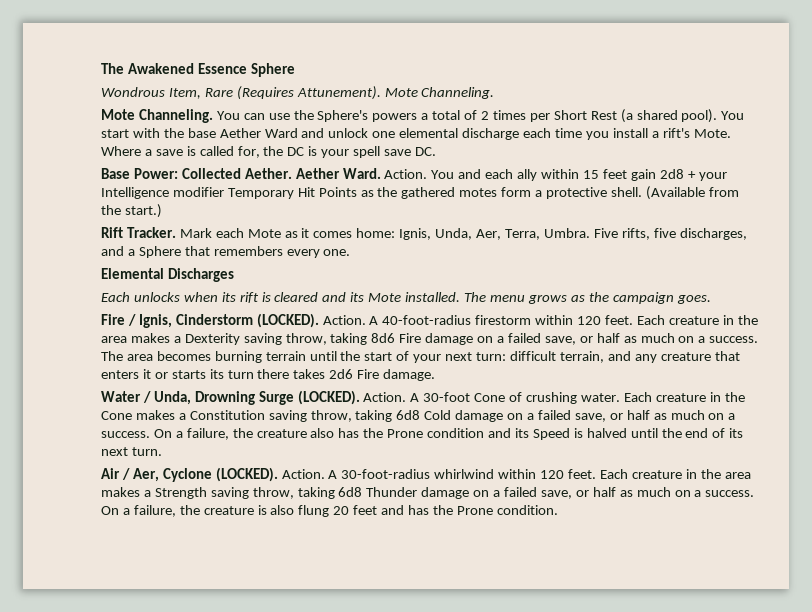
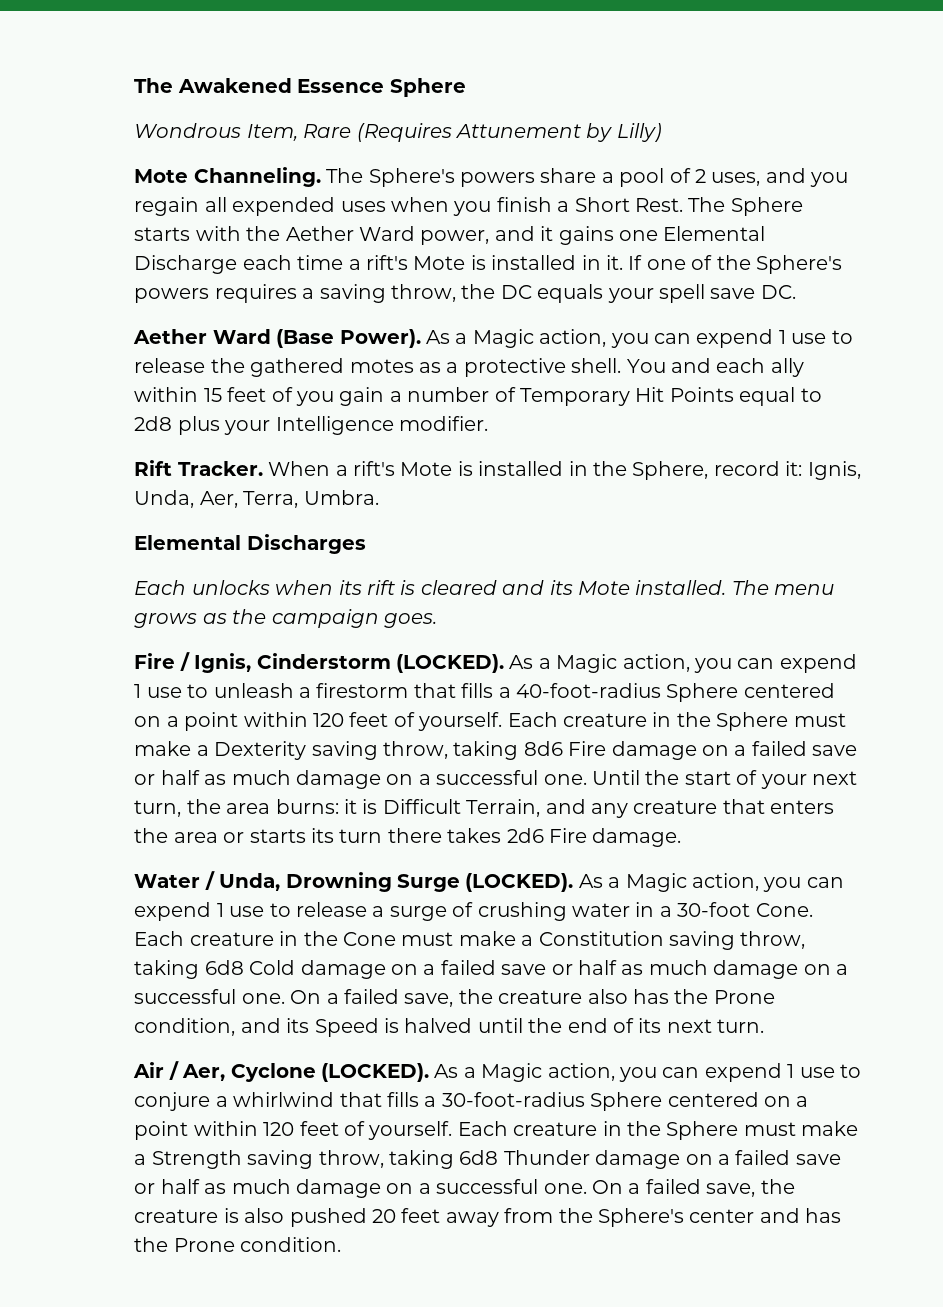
[296,86,495,100] [100,109,745,123] [100,128,731,140] [100,146,260,158] Attunement). Mote Channeling. // Mote Channeling. You can use the Sphere's powers a total of 2 times per Short Rest (a shared pool). You start with the base Aether Ward and unlock one elemental discharge each time you install a rift's Mote. Where a save is called for, -> [454,123,662,142] [134,167,849,187] [134,197,803,216] [134,226,766,245] [134,255,842,274] [134,284,456,303] Attunement by Lilly) // Mote Channeling. The Sphere's powers share a pool of 2 uses, and you regain all expended uses when you finish a Short Rest. The Sphere starts with the Aether Ward power, and it gains one Elemental Discharge each time a rift's Mote is installed in it. If one of the Sphere's powers requires a saving throw,
[308,146,318,156] is -> [537,284,604,303] equals
[100,168,428,179] Base Power: Collected Aether. Aether Ward. Action. -> [133,329,853,348] [134,358,622,377] Aether Ward (Base Power). As a Magic action, you can expend 1 use to release the gathered motes as a protective shell.
[630,169,727,181] [100,186,739,200] [100,204,162,218] [100,227,396,238] gain 2d8 + your Intelligence modifier Temporary Hit Points as the gathered motes form a protective shell. (Available from the start.) // Rift Tracker. Mark each Mote as it comes home: -> [271,387,822,406] [134,416,488,435] [134,460,803,480] of you gain a number of Temporary Hit Points equal to 2d8 plus your Intelligence modifier. // Rift Tracker. When a rift's Mote is installed in the Sphere, record it:
[593,228,747,240] [100,246,351,258] Five rifts, five discharges, and a Sphere that remembers every one. -> (379, 497) none
[322,315,758,325] [100,333,170,343] Action. A 40-foot-radius firestorm within 120 feet. Each creature in the area makes -> [509,654,857,673] [134,683,835,702] [134,712,846,731] [134,741,192,756] As a Magic action, you can expend 1 use to unleash a firestorm that fills a 40-foot-radius Sphere centered on a point within 120 feet of yourself. Each creature in the Sphere must make
[544,333,759,345] [100,351,337,363] save, or half as much on a success. The area becomes burning terrain until -> [812,745,858,756] [134,770,640,789] save or half as much damage on a successful one. Until
[476,351,604,363] turn: difficult terrain, -> [134,799,541,817] turn, the area burns: it is Difficult Terrain,
[142,369,151,379] it -> [134,828,218,843] the area
[363,392,620,404] Action. A 30-foot Cone of crushing water. -> [578,873,844,892] [134,902,813,921] As a Magic action, you can expend 1 use to release a surge of crushing water in a 30-foot Cone.
[135,410,175,420] makes -> [401,931,516,946] must make
[574,410,736,422] [100,428,229,440] save, or half as much on a success. On a failure, -> [501,960,848,979] [134,989,454,1007] save or half as much damage on a successful one. On a failed save,
[427,428,485,438] condition -> [134,1018,236,1036] condition,
[281,469,751,479] [100,487,140,497] Action. A 30-foot-radius whirlwind within 120 feet. Each creature in the area makes -> [434,1063,861,1082] [134,1092,809,1111] [134,1121,859,1140] As a Magic action, you can expend 1 use to conjure a whirlwind that fills a 30-foot-radius Sphere centered on a point within 120 feet of yourself. Each creature in the Sphere must make
[540,487,755,499] [100,505,176,517] save, or half as much on a success. On a failure, -> [795,1154,841,1165] [134,1179,756,1198] save or half as much damage on a successful one. On a failed save,
[298,505,330,517] flung -> [289,1208,367,1227] pushed
(378, 510) none -> [445,1208,755,1227] away from the Sphere's center

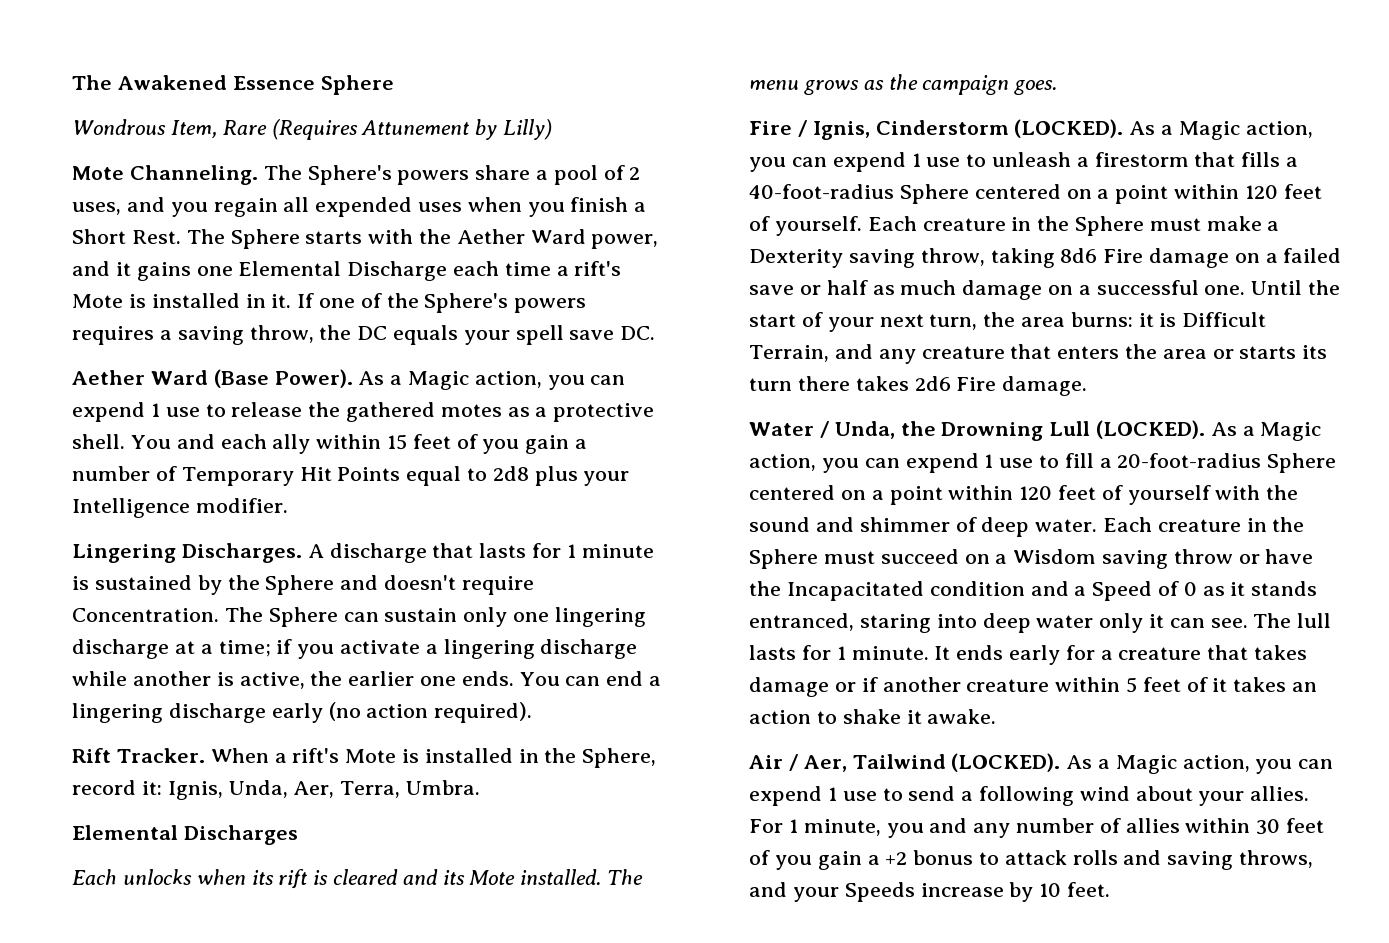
(488, 423) none -> [72,543,654,563] [72,575,534,595] [72,607,646,627] [72,639,638,659] [72,671,661,689] [72,702,533,723] // Lingering Discharges. A discharge that lasts for 1 minute is sustained by the Sphere and doesn't require Concentration. The Sphere can sustain only one lingering discharge at a time; if you activate a lingering discharge while another is active, the earlier one ends. You can end a lingering discharge early (no action required).
[285,872,460,892] Drowning Surge -> [900,421,1091,441] the Drowning Lull
[295,902,813,921] [134,931,806,950] [134,960,848,979] [134,989,775,1007] [134,1018,765,1037] release a surge of crushing water in a 30-foot Cone. Each creature in the Cone must make a Constitution saving throw, taking 6d8 Cold damage on a failed save or half as much damage on a successful one. On a failed save, the creature also has the Prone condition, and its Speed is halved until the end of its next turn. -> [1064,453,1337,473] [749,485,1299,505] [749,517,1305,537] [749,549,1314,569] [749,581,1318,601] [749,613,1332,633] [749,645,1307,665] [749,677,1317,697] [749,709,997,724] fill a 20-foot-radius Sphere centered on a point within 120 feet of yourself with the sound and shimmer of deep water. Each creature in the Sphere must succeed on a Wisdom saving throw or have the Incapacitated condition and a Speed of 0 as it stands entranced, staring into deep water only it can see. The lull lasts for 1 minute. It ends early for a creature that takes damage or if another creature within 5 feet of it takes an action to shake it awake.
[230,1063,316,1082] Cyclone -> [852,754,946,769] Tailwind
[134,1092,809,1111] [134,1121,859,1140] [134,1150,841,1169] [134,1179,795,1198] [134,1208,842,1227] [134,1237,342,1252] conjure a whirlwind that fills a 30-foot-radius Sphere centered on a point within 120 feet of yourself. Each creature in the Sphere must make a Strength saving throw, taking 6d8 Thunder damage on a failed save or half as much damage on a successful one. On a failed save, the creature is also pushed 20 feet away from the Sphere's center and has the Prone condition. -> [908,786,1310,806] [749,818,1324,838] [749,850,1313,870] [749,882,1110,902] send a following wind about your allies. For 1 minute, you and any number of allies within 30 feet of you gain a +2 bonus to attack rolls and saving throws, and your Speeds increase by 10 feet.

